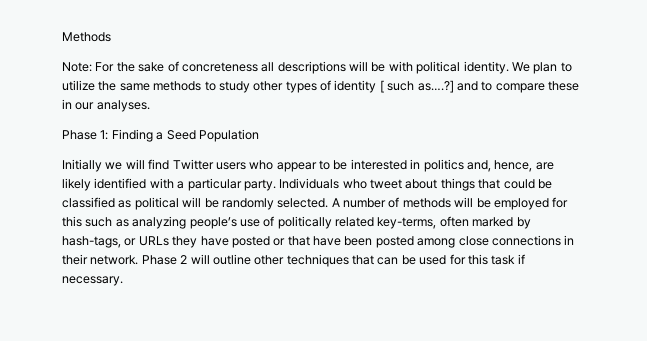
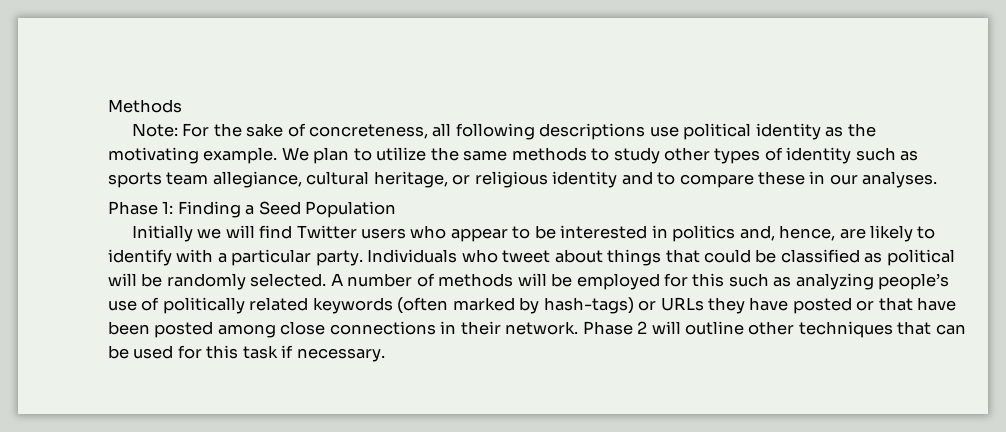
[181,61,509,74] concreteness all descriptions will be with political identity. -> [309,123,876,140] [108,147,278,164] concreteness, all following descriptions use political identity as the motivating example.
[379,80,454,93] [ such as….?] -> [855,147,919,161] [108,171,618,188] such as sports team allegiance, cultural heritage, or religious identity
[94,178,147,189] identified -> [917,226,936,239] [108,249,172,266] to identify
[377,216,469,229] key-terms, often -> [312,297,449,314] keywords (often
[62,236,121,248] hash-tags, -> [543,297,634,314] hash-tags)

